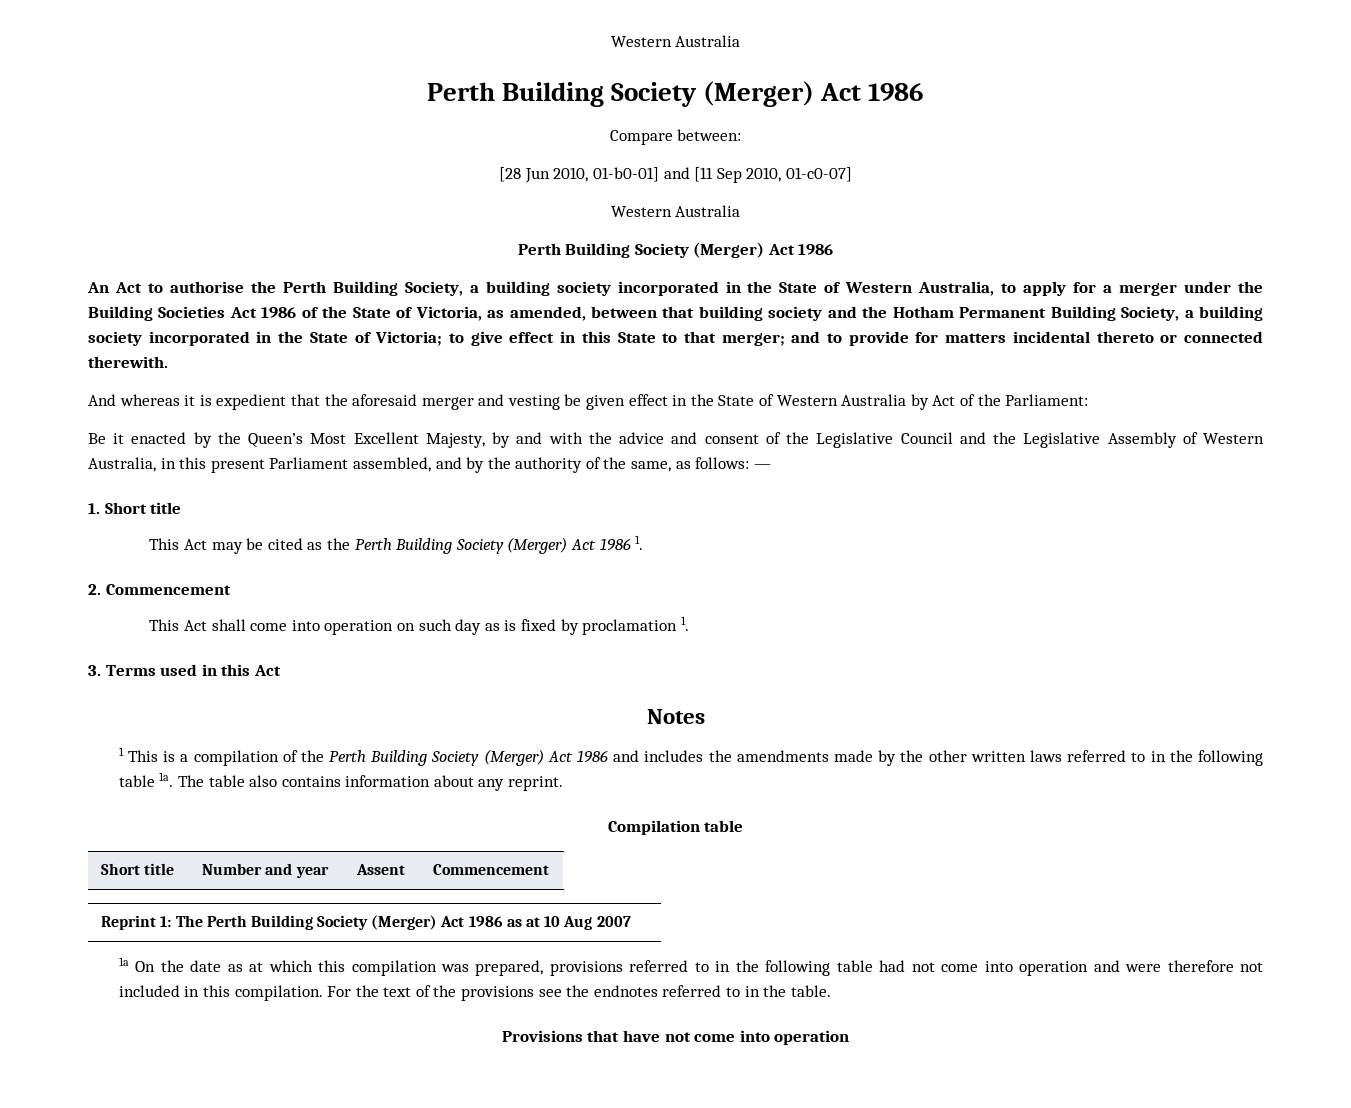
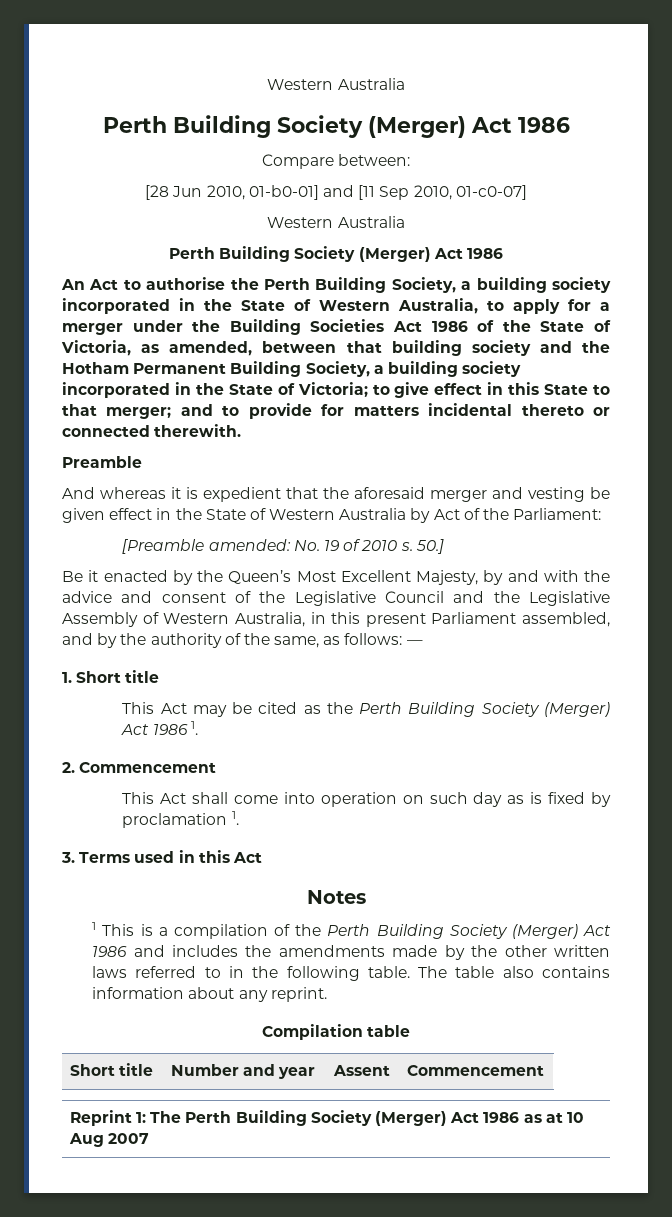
(168, 362) none -> [62,456,142,468] // Preamble
(1089, 400) none -> [122,539,444,554] // [Preamble amended: No. 19 of 2010 s. 50.]
[118,772,174,787] table 1a. -> [367,966,410,978] table.
[118,957,1263,976] [118,985,831,1001] [501,1030,850,1045] // 1a On the date as at which this compilation was prepared, provisions referred to in the following table had not come into operation and were therefore not included in this compilation. For the text of the provisions see the endnotes referred to in the table. // Provisions that have not come into operation -> (150, 1138) none

